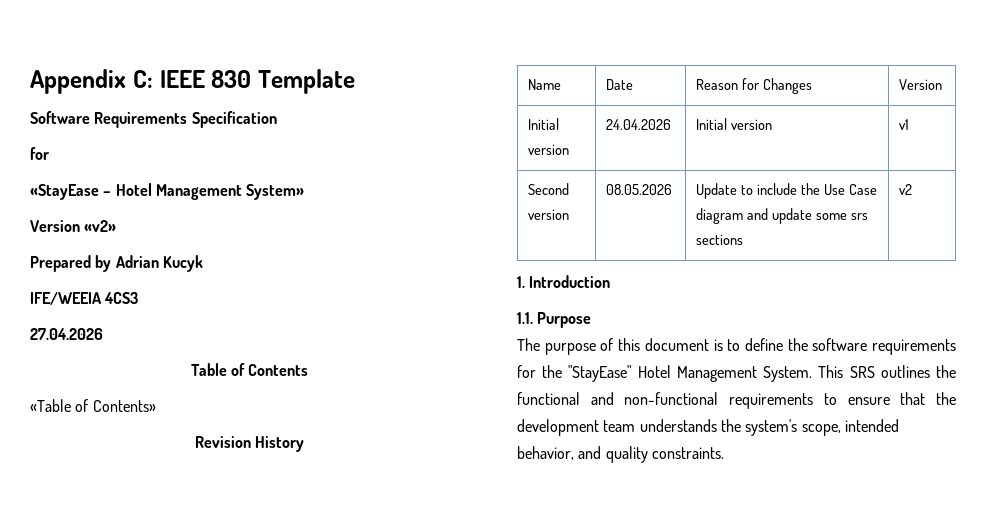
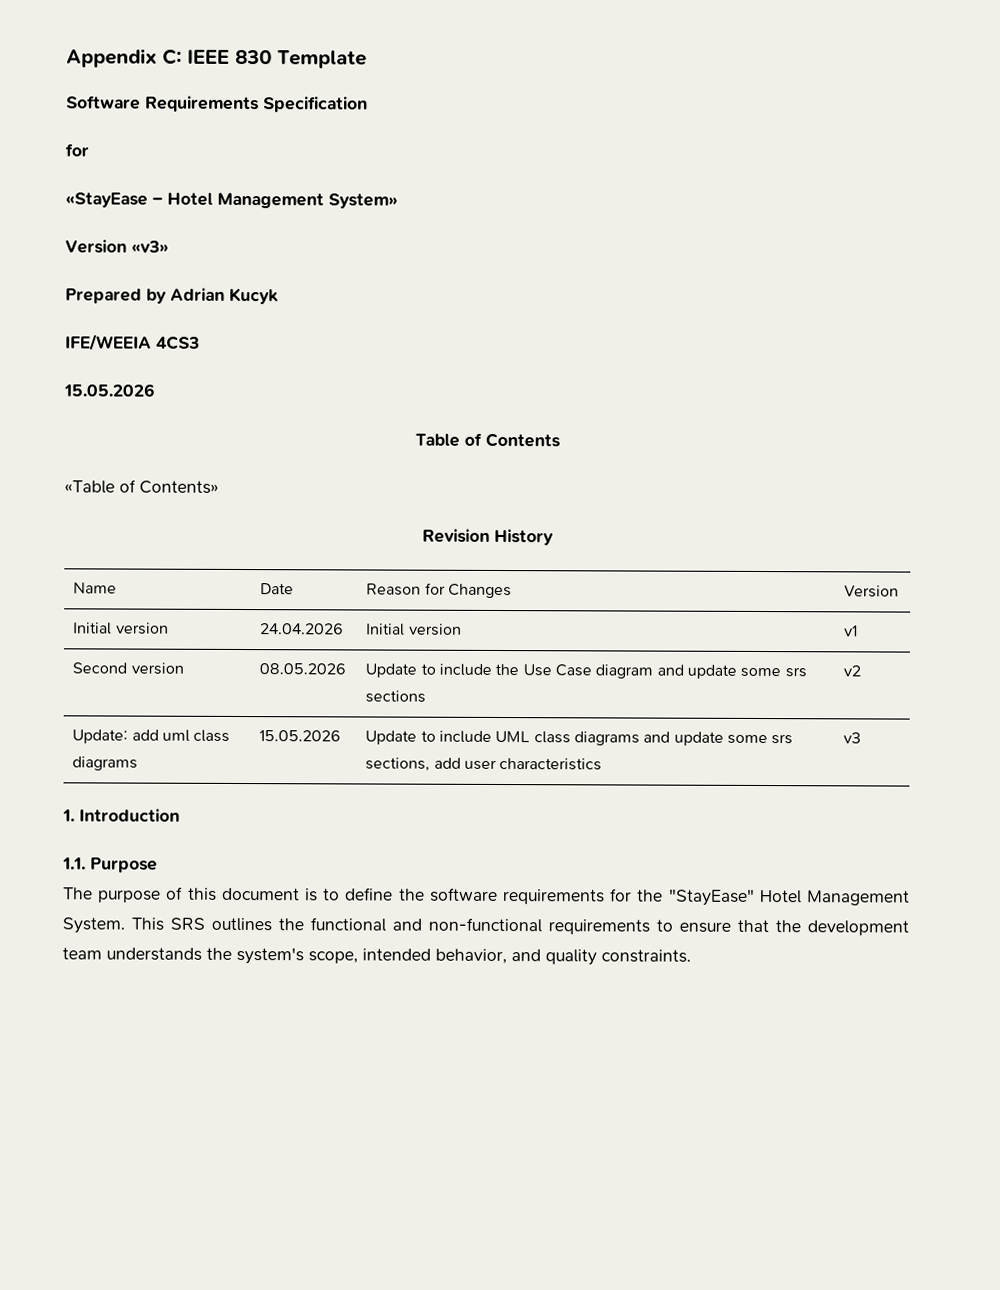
[84,220,117,232] «v2» -> [131,240,169,253] «v3»
[30,328,103,340] 27.04.2026 -> [63,383,156,397] 15.05.2026
(913, 189) none -> [72,729,231,744] [72,756,139,771] [259,730,342,742] [365,730,794,746] [365,757,603,772] [843,732,862,744] // Update: add uml class diagrams | 15.05.2026 | Update to include UML class diagrams and update some srs sections, add user characteristics | v3

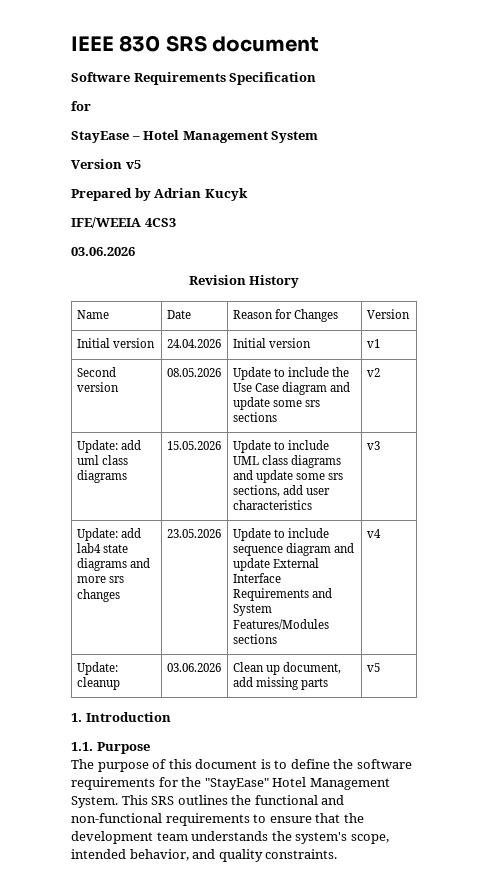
[66,48,367,69] Appendix C: IEEE 830 Template -> [71,35,320,52] IEEE 830 SRS document
[65,192,148,208] «StayEase -> [71,131,129,143] StayEase
[328,193,398,209] [65,239,169,254] System» // Version «v3» -> [271,131,319,143] [71,159,141,169] System // Version v5
[63,383,156,397] [415,432,560,448] [64,479,219,494] 15.05.2026 // Table of Contents // «Table of Contents» -> [71,247,135,256] 03.06.2026
(862, 738) none -> [76,528,141,541] [76,543,128,553] [76,558,150,571] [76,576,124,583] [76,589,120,602] [166,529,221,538] [232,528,330,541] [232,543,355,556] [232,558,319,571] [232,573,281,583] [232,588,332,601] [232,604,272,616] [232,619,329,630] [232,634,277,644] [366,529,381,538] [76,662,118,675] [76,677,120,690] [166,663,221,672] [232,662,342,675] [232,677,329,690] [366,663,380,672] // Update: add lab4 state diagrams and more srs changes | 23.05.2026 | Update to include sequence diagram and update External Interface Requirements and System Features/Modules sections | v4 // Update: cleanup | 03.06.2026 | Clean up document, add missing parts | v5

